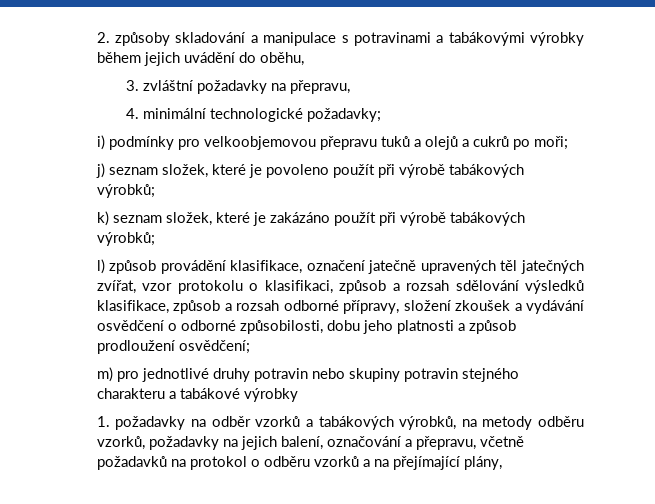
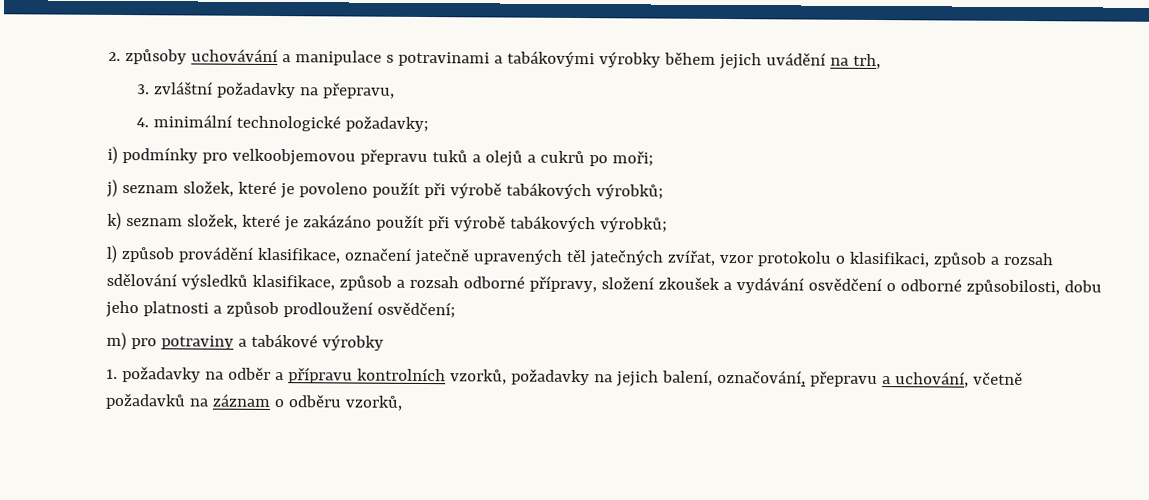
[175,32,247,43] skladování -> [191,48,279,63] uchovávání
[238,52,304,66] do oběhu, -> [830,53,882,70] na trh,
[141,368,519,382] [96,388,165,399] jednotlivé druhy potravin nebo skupiny potravin stejného charakteru -> [161,335,235,350] potraviny
[255,416,585,430] vzorků a tabákových výrobků, na metody odběru -> [275,367,447,384] a přípravu kontrolních
[326,436,476,450] označování a přepravu, -> [717,369,970,388] označování, přepravu a uchování,
[189,456,247,470] protokol -> [212,393,272,407] záznam
[313,456,502,470] vzorků a na přejímající plány, -> [345,395,404,411] vzorků,

